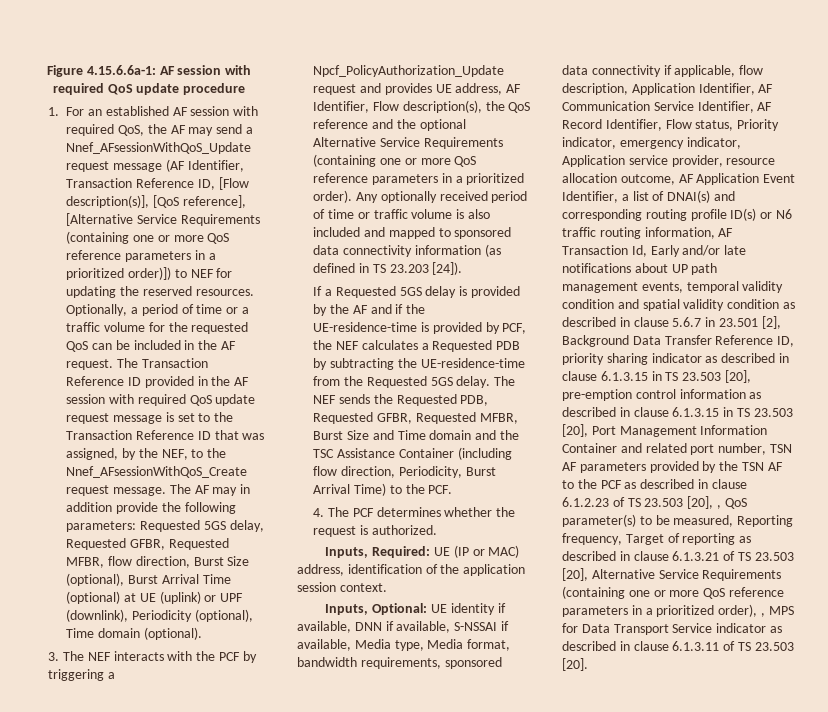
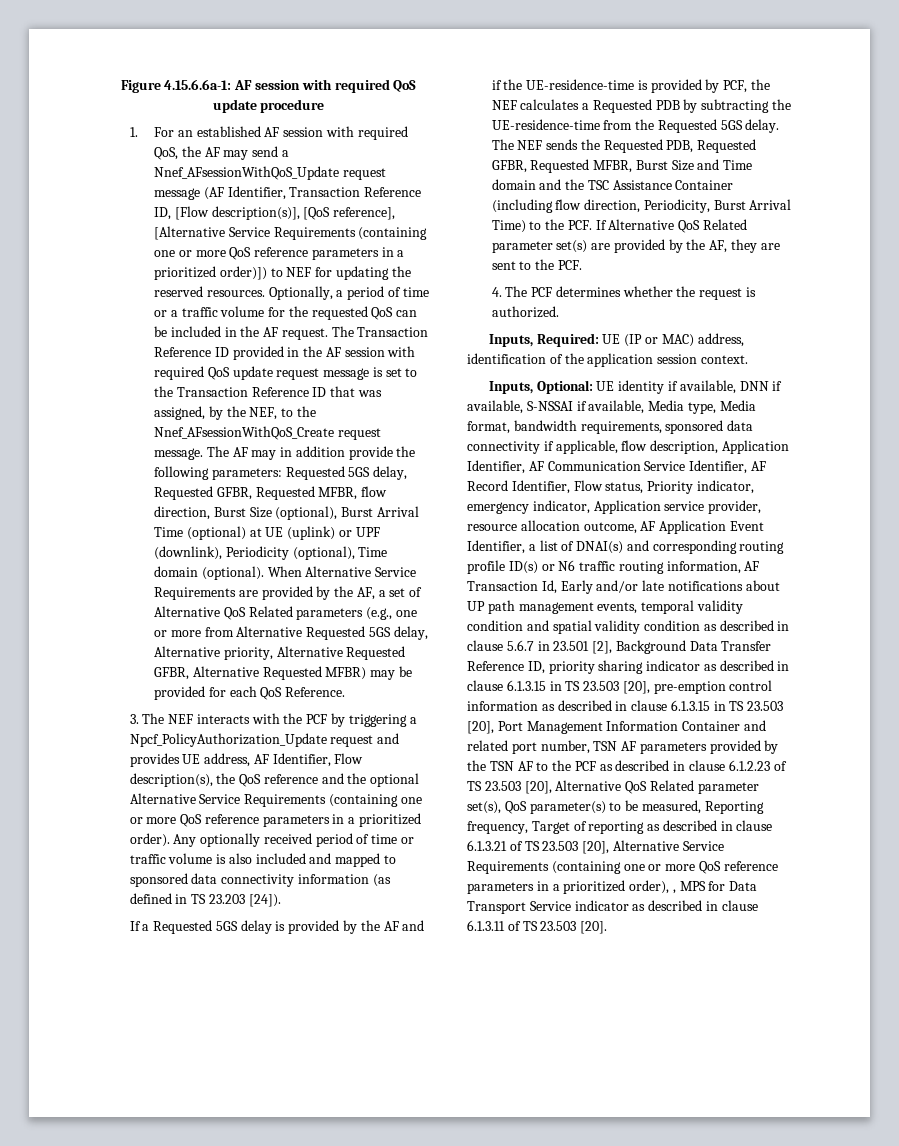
(202, 633) none -> [267,566,417,577] [154,586,423,600] [154,606,417,620] [154,626,428,640] [154,646,406,660] [154,666,412,680] [154,686,346,700] When Alternative Service Requirements are provided by the AF, a set of Alternative QoS Related parameters (e.g., one or more from Alternative Requested 5GS delay, Alternative priority, Alternative Requested GFBR, Alternative Requested MFBR) may be provided for each QoS Reference.
(453, 489) none -> [595,219,747,233] [491,239,780,253] [491,259,582,270] If Alternative QoS Related parameter set(s) are provided by the AF, they are sent to the PCF.
[716,505,721,509] , -> [555,780,759,794] [467,801,501,814] Alternative QoS Related parameter set(s),

